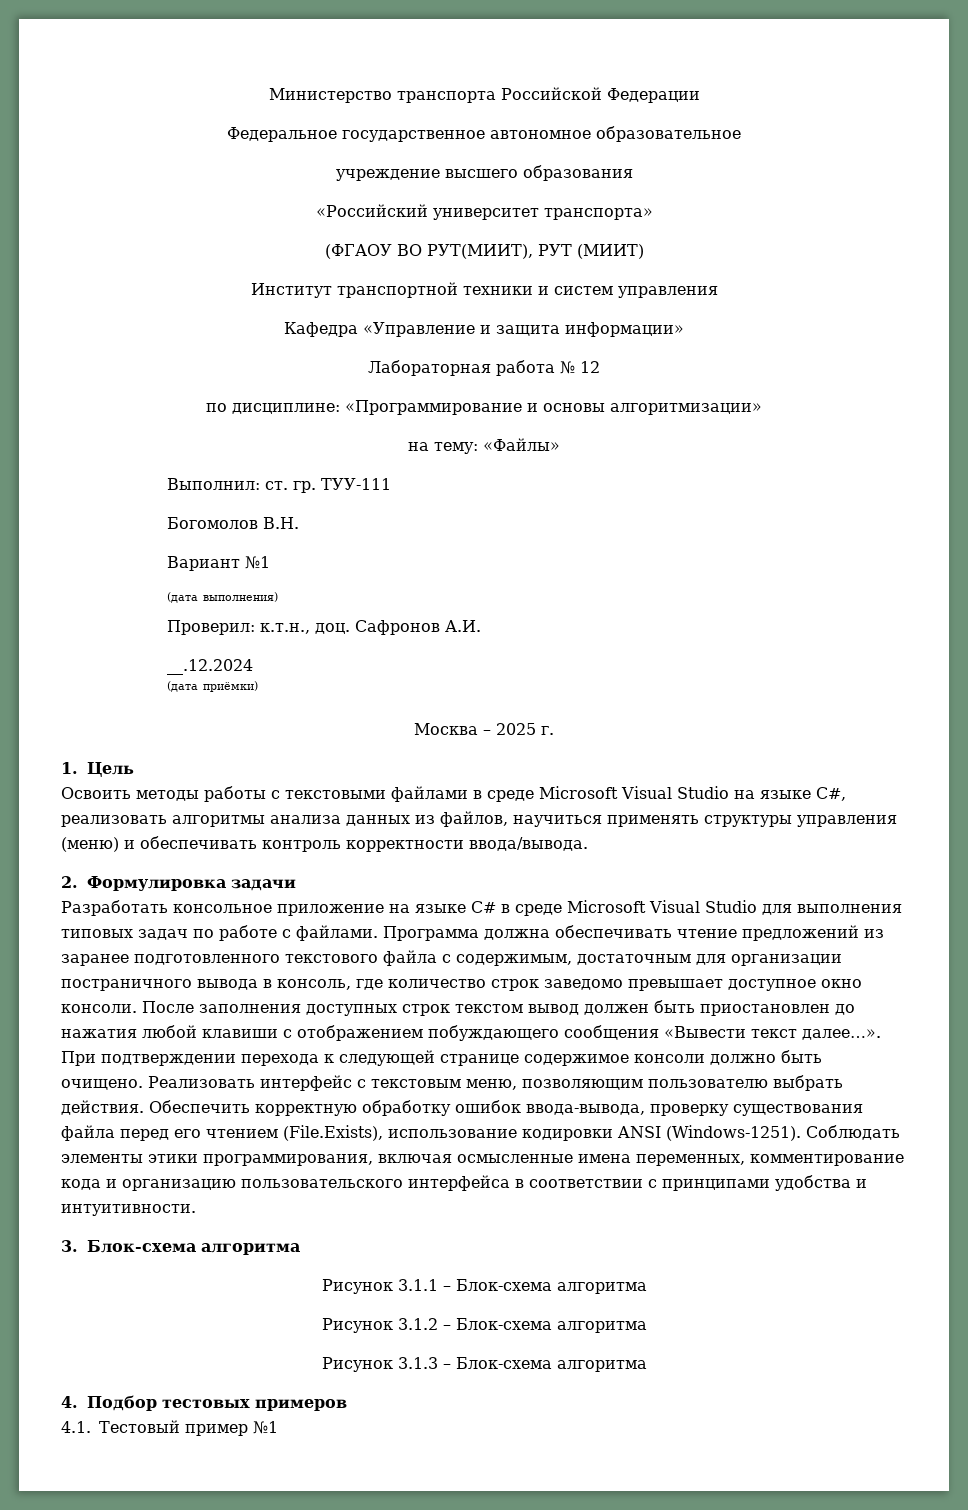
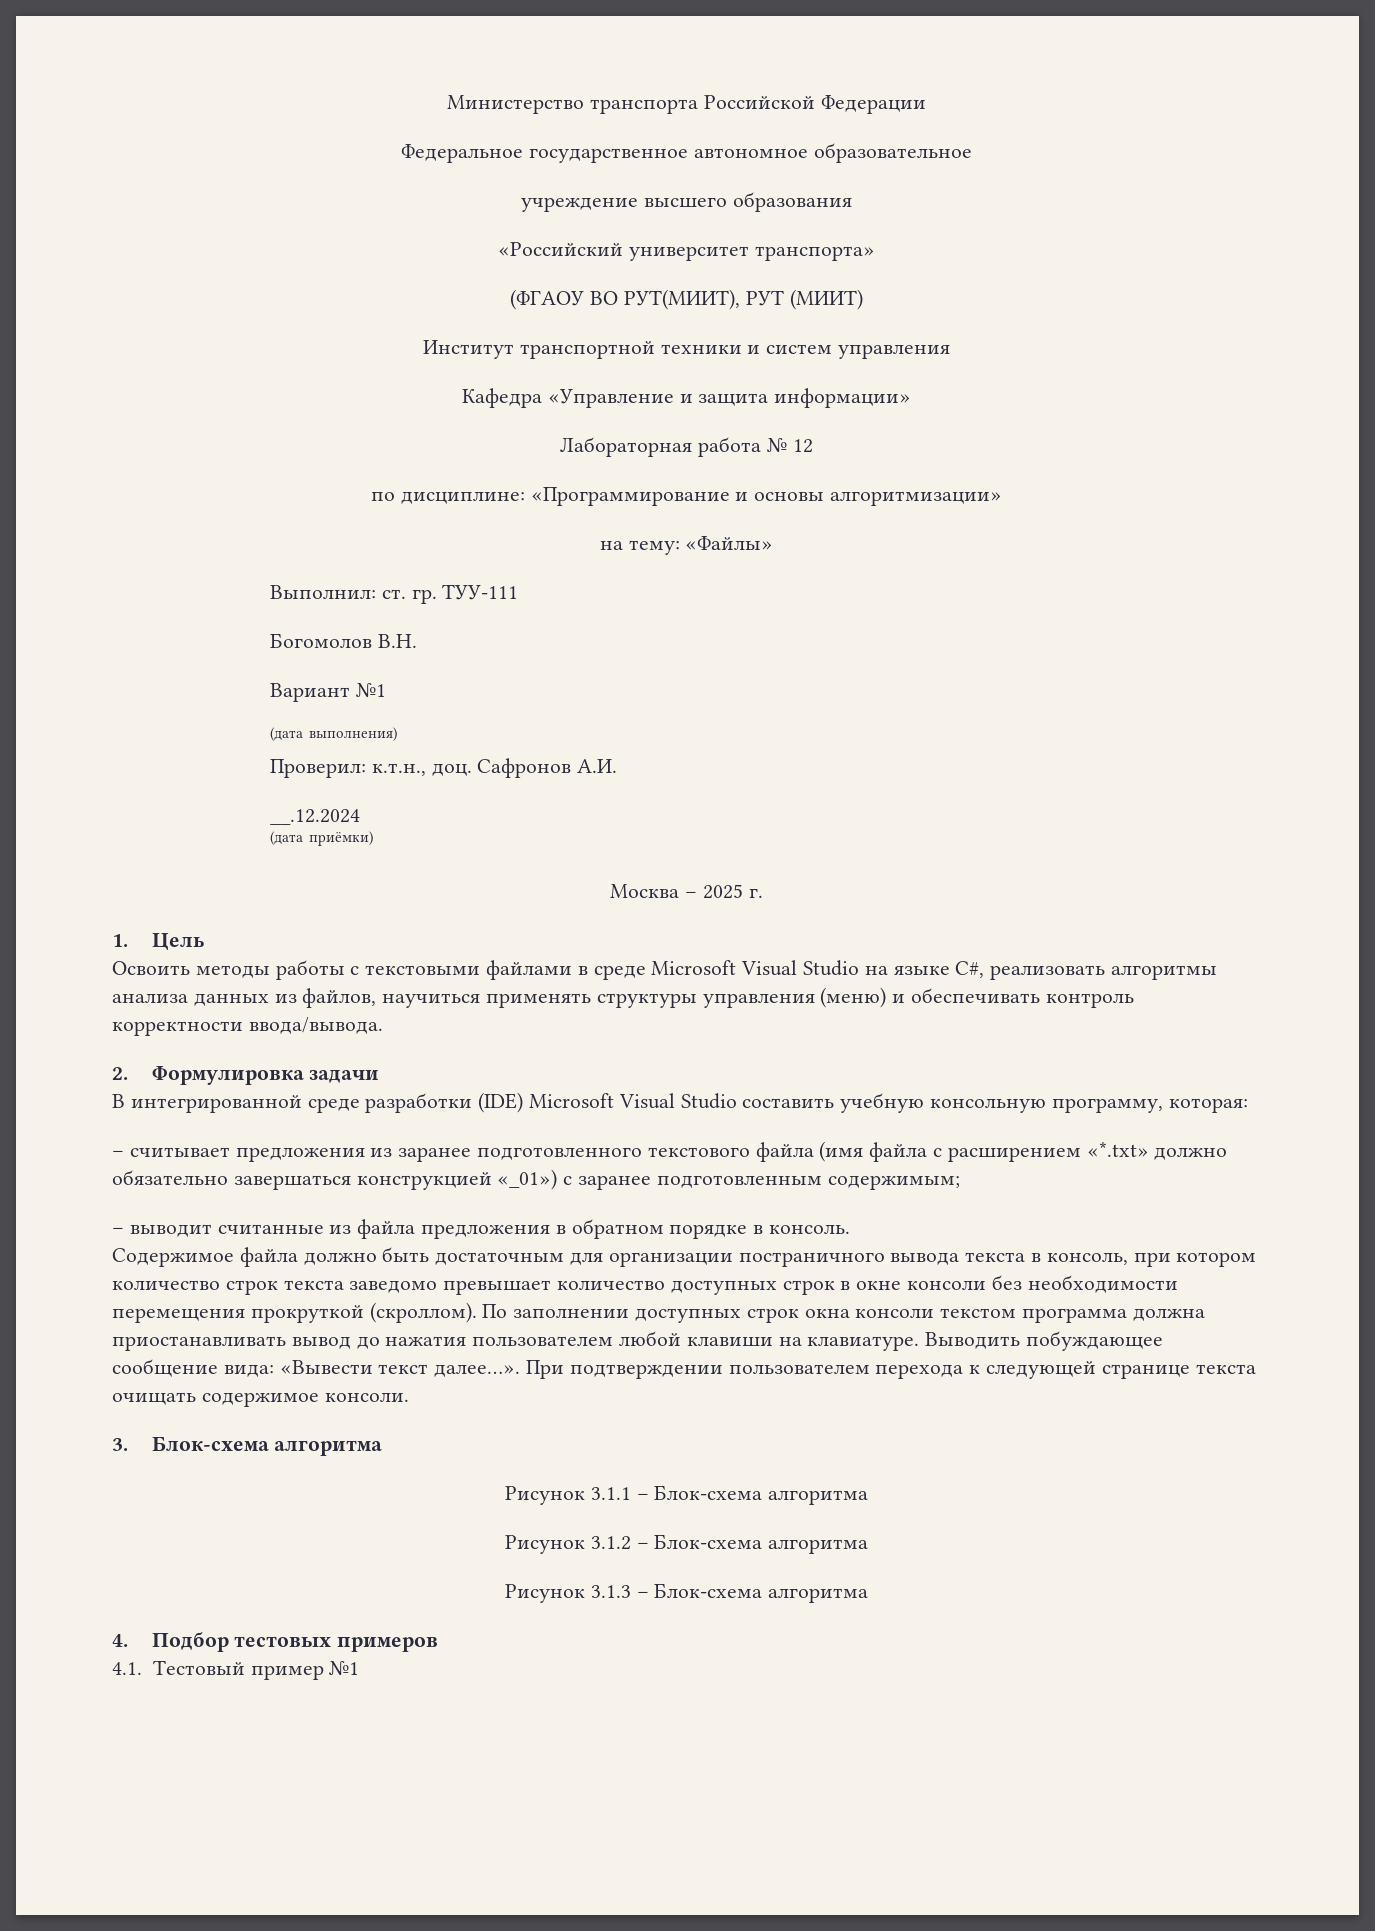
[61,900,902,916] [61,925,859,941] Разработать консольное приложение на языке C# в среде Microsoft Visual Studio для выполнения типовых задач по работе с файлами. Программа должна обеспечивать чтение предложений -> [112,1092,1248,1113] [112,1147,365,1162] В интегрированной среде разработки (IDE) Microsoft Visual Studio составить учебную консольную программу, которая: // – считывает предложения
[442,954,572,966] с содержимым, -> [819,1141,1228,1162] [112,1169,960,1190] [112,1219,851,1239] [112,1247,430,1267] (имя файла с расширением «*.txt» должно обязательно завершаться конструкцией «_01») с заранее подготовленным содержимым; // – выводит считанные из файла предложения в обратном порядке в консоль. // Содержимое файла должно быть
(258, 984) none -> [965,1252,1026,1262] текста
[356,979,383,990] где -> [1133,1252,1257,1267] при котором
(539, 985) none -> [283,1280,344,1290] текста
[728,979,862,991] [61,1000,830,1016] доступное окно консоли. После заполнения доступных строк текстом вывод должен быть приостановлен -> [557,1275,1178,1295] [112,1302,1205,1323] [112,1336,351,1351] количество доступных строк в окне консоли без необходимости перемещения прокруткой (скроллом). По заполнении доступных строк окна консоли текстом программа должна приостанавливать вывод
(137, 1033) none -> [472,1336,614,1346] пользователем
[283,1025,659,1041] с отображением побуждающего сообщения -> [778,1331,1164,1351] [112,1359,274,1377] на клавиатуре. Выводить побуждающее сообщение вида:
(236, 1060) none -> [728,1364,870,1374] пользователем
[524,1050,822,1066] [61,1075,843,1091] [61,1100,863,1116] [61,1125,900,1141] [61,1154,904,1166] [61,1175,867,1191] [61,1204,196,1216] содержимое консоли должно быть очищено. Реализовать интерфейс с текстовым меню, позволяющим пользователю выбрать действия. Обеспечить корректную обработку ошибок ввода-вывода, проверку существования файла перед его чтением (File.Exists), использование кодировки ANSI (Windows-1251). Соблюдать элементы этики программирования, включая осмысленные имена переменных, комментирование кода и организацию пользовательского интерфейса в соответствии с принципами удобства и интуитивности. -> [1195,1364,1256,1374] [112,1392,409,1407] текста очищать содержимое консоли.

